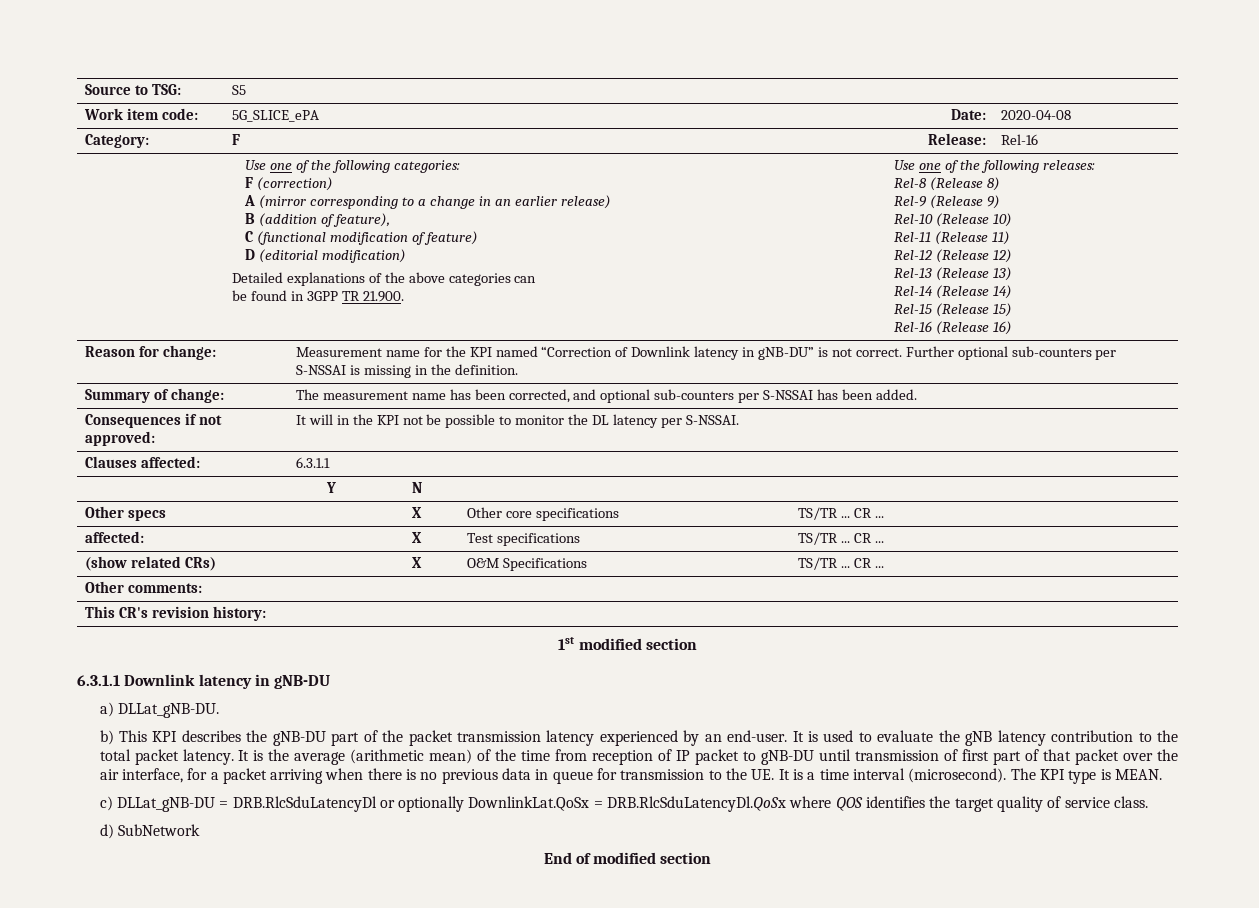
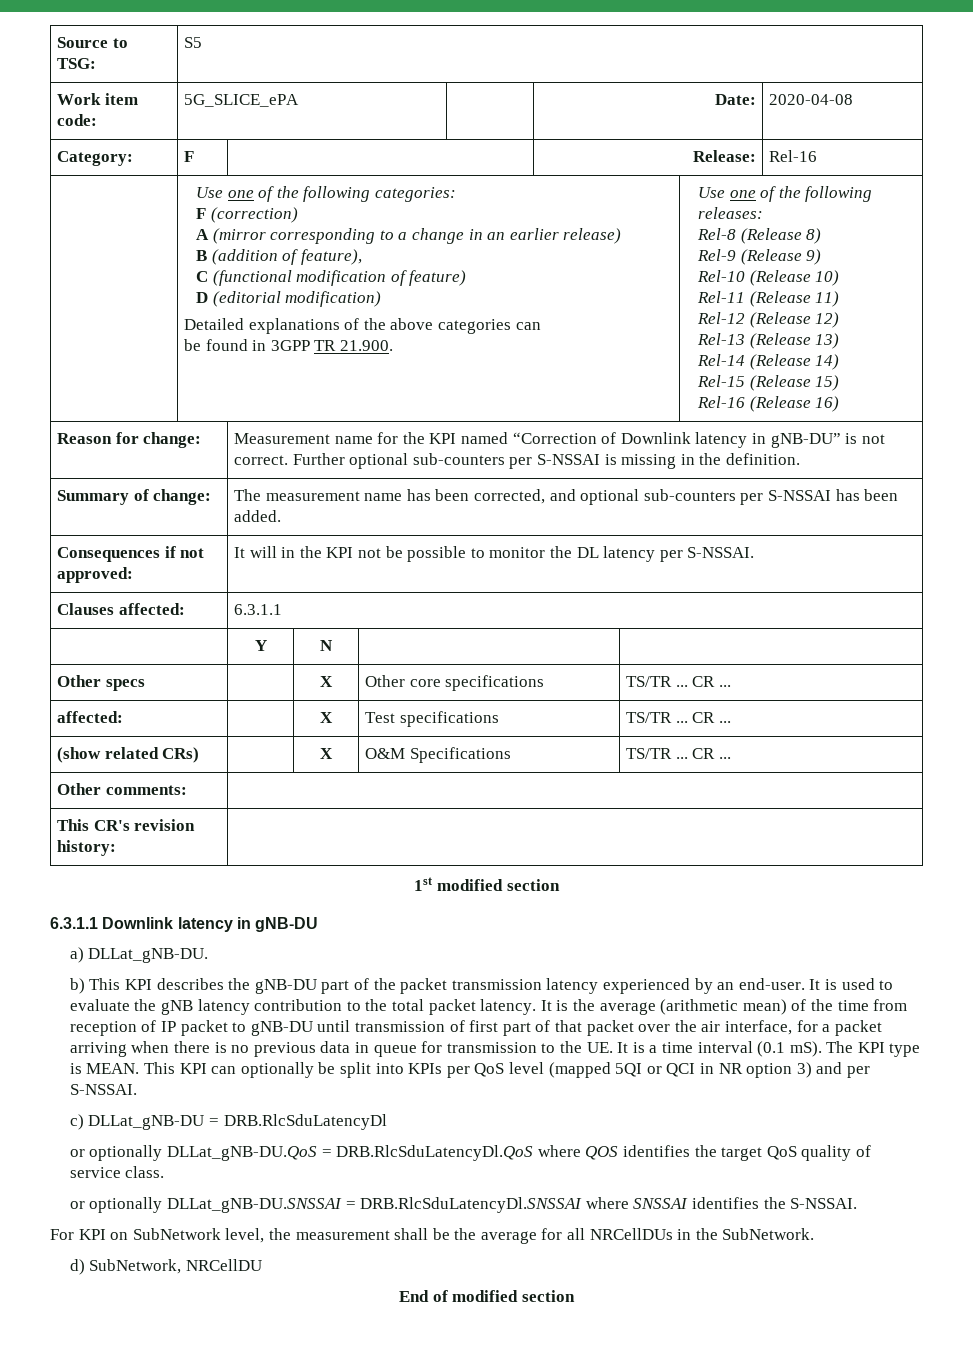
[908,768,1007,783] (microsecond). -> [757,1041,822,1057] (0.1 mS).
(1162, 774) none -> [144,1062,870,1078] [69,1084,137,1095] This KPI can optionally be split into KPIs per QoS level (mapped 5QI or QCI in NR option 3) and per S-NSSAI.
[379,796,787,812] or optionally DownlinkLat.QoSx = DRB.RlcSduLatencyDl.QoSx -> [69,1145,534,1161] // or optionally DLLat_gNB-DU.QoS = DRB.RlcSduLatencyDl.QoS
(994, 805) none -> [766,1146,797,1160] QoS
(1148, 802) none -> [69,1197,858,1213] [50,1228,815,1244] // or optionally DLLat_gNB-DU.SNSSAI = DRB.RlcSduLatencyDl.SNSSAI where SNSSAI identifies the S-NSSAI. // For KPI on SubNetwork level, the measurement shall be the average for all NRCellDUs in the SubNetwork.
[117,824,200,836] SubNetwork -> [89,1259,263,1274] SubNetwork, NRCellDU

